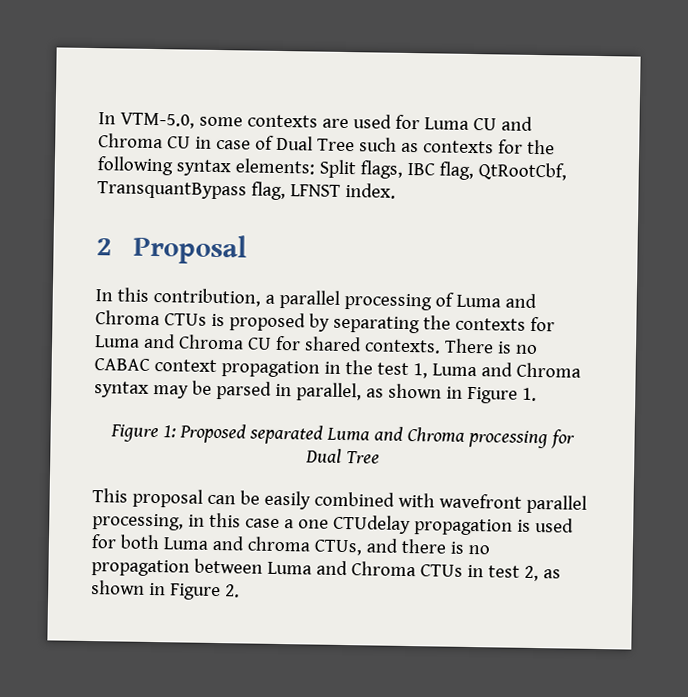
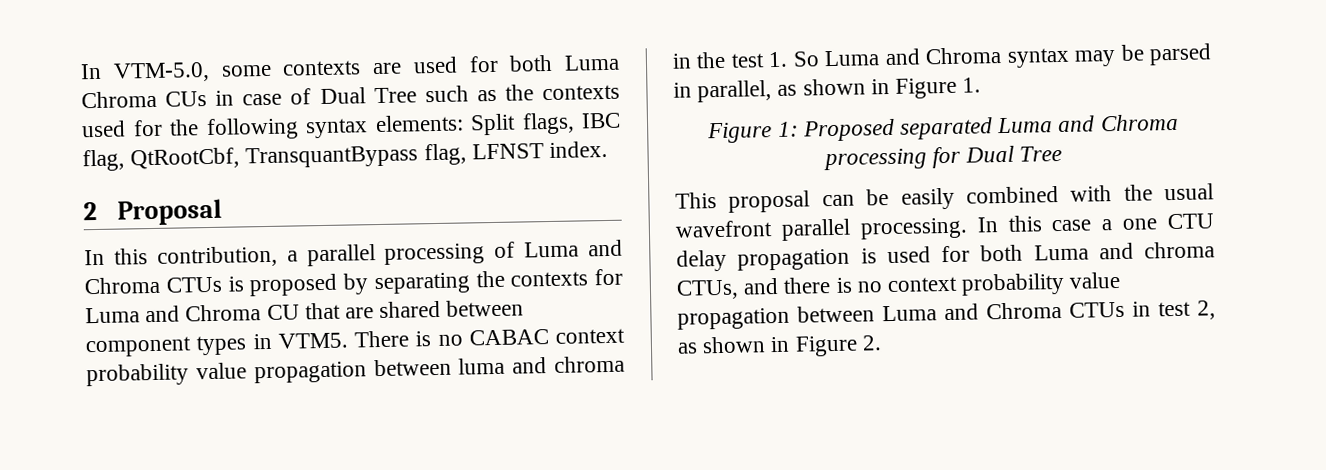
[423,116,533,131] [98,133,191,149] Luma CU and Chroma CU -> [509,54,620,72] [81,90,208,109] both Luma Chroma CUs
[422,140,494,154] contexts -> [504,84,621,101] [81,120,126,138] the contexts used
[274,335,441,354] for shared contexts. -> [304,299,525,320] [85,332,348,358] that are shared between component types in VTM5.
[220,360,320,378] propagation -> [86,355,625,387] probability value propagation between luma and chroma
[412,363,428,379] 1, -> [768,51,820,68] 1. So
[438,493,587,514] [92,513,205,531] wavefront parallel processing, in -> [1123,183,1214,201] [675,217,999,241] the usual wavefront parallel processing. In
[332,514,411,535] CTUdelay -> [1167,213,1214,230] [676,249,727,272] CTU delay
(490, 549) none -> [887,271,1122,296] context probability value

